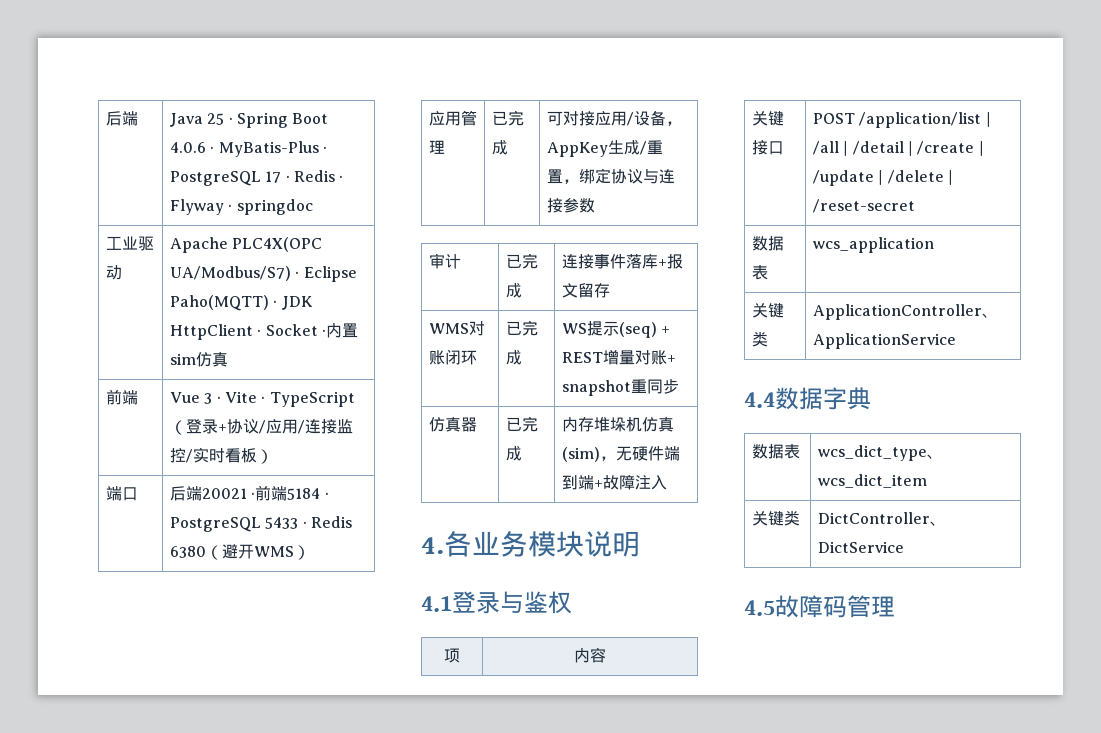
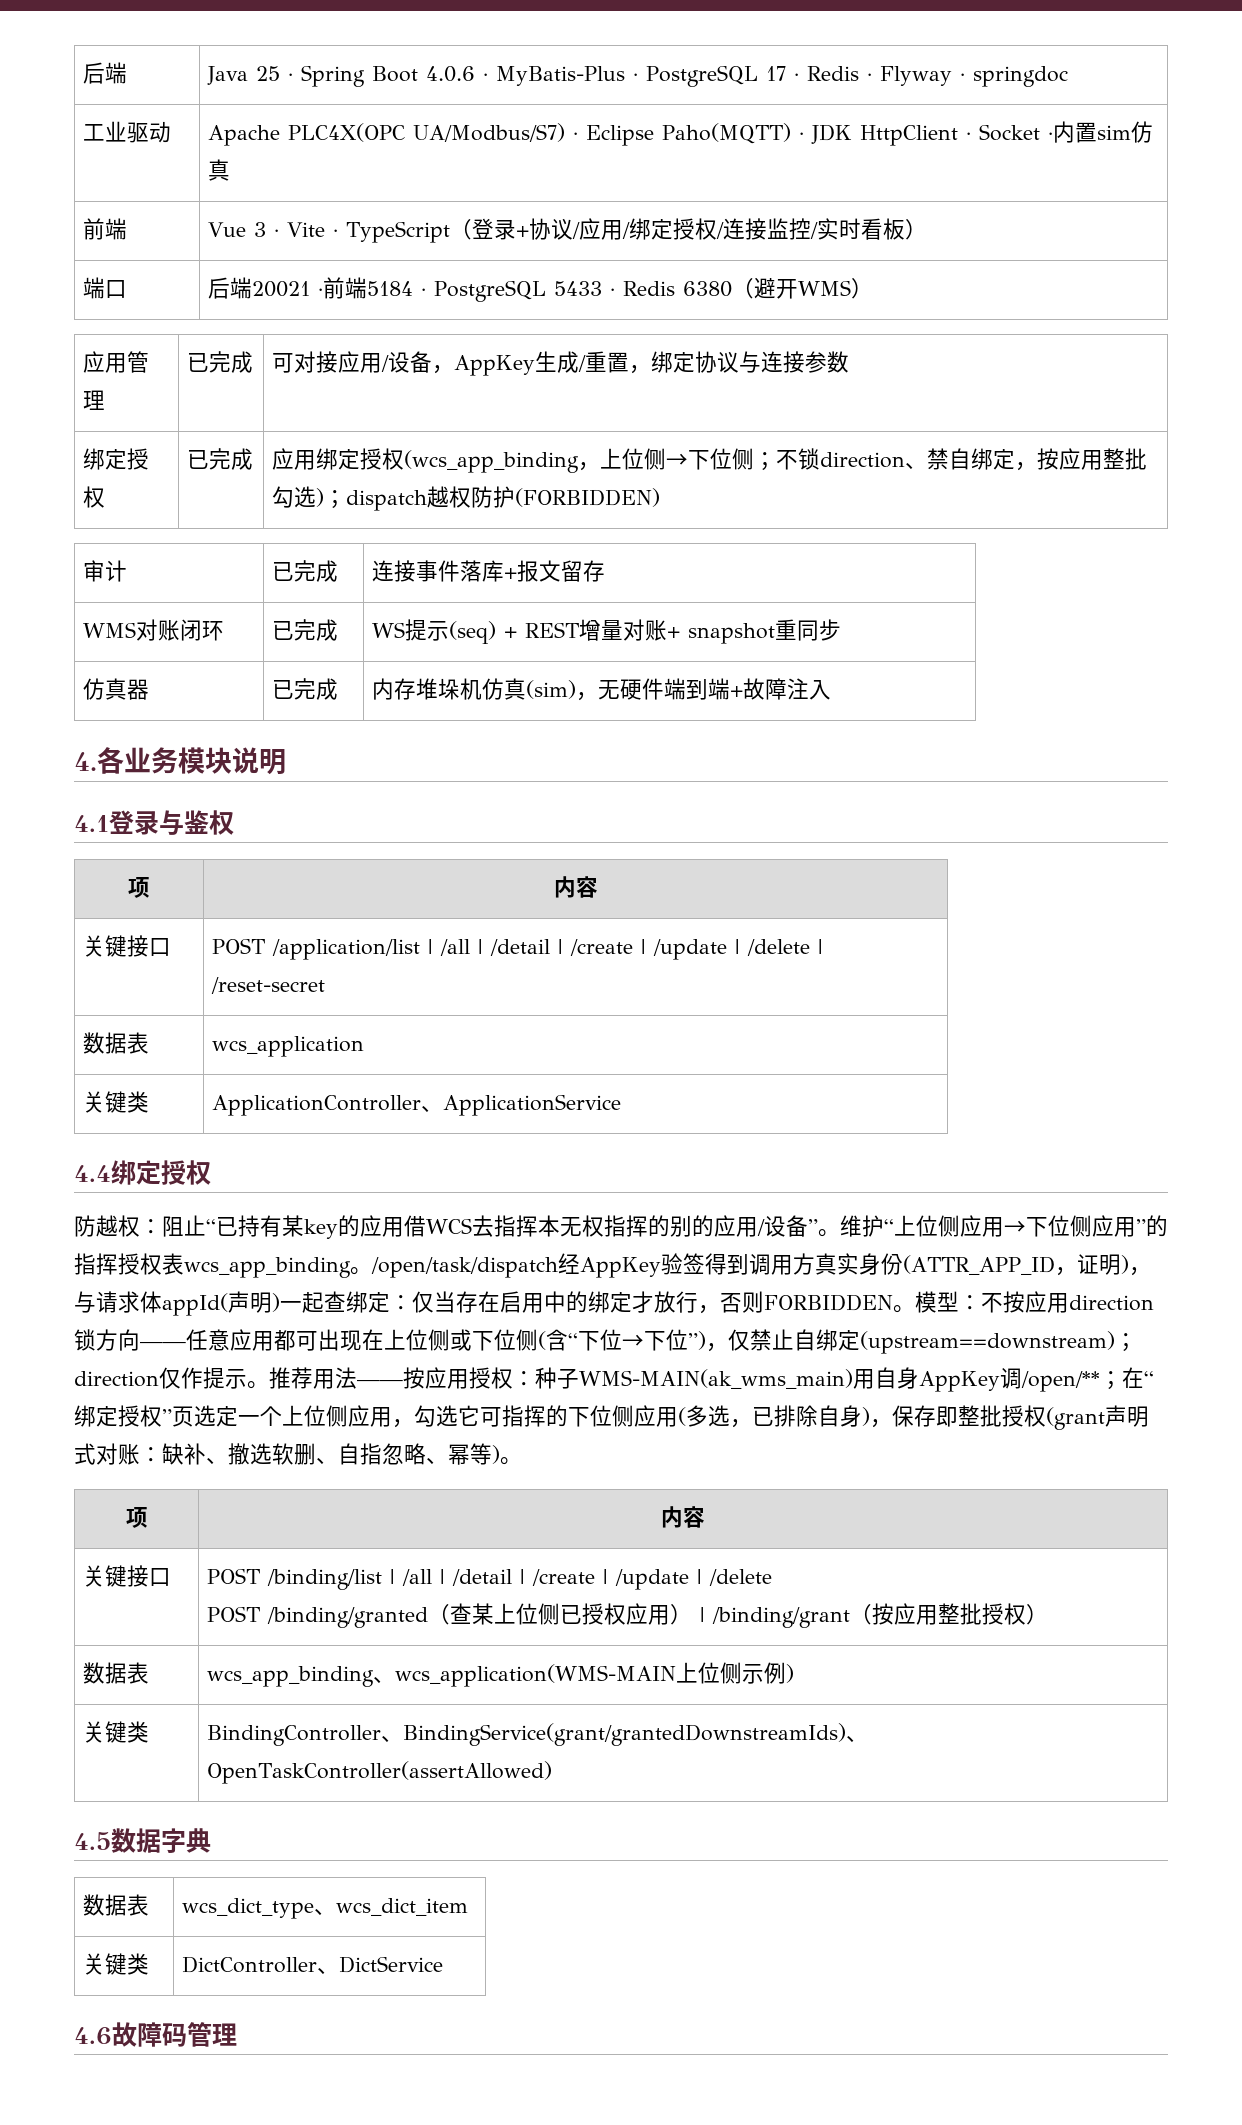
(305, 427) none -> [628,218,724,240] 绑定授权/
(595, 205) none -> [82,448,149,470] [82,486,105,508] [186,448,253,470] [271,448,1147,473] [271,486,660,511] // 绑定授权 | 已完成 | 应用绑定授权(wcs_app_binding，上位侧→下位侧；不锁direction、禁自绑定，按应用整批勾选)；dispatch越权防护(FORBIDDEN)
(775, 400) none -> [111,1160,211,1185] [74,1215,1168,1239] [74,1253,1151,1278] [74,1291,1154,1316] [74,1329,1137,1354] [74,1367,1154,1392] [74,1405,1149,1430] [74,1443,522,1465] [125,1507,148,1528] [661,1506,705,1528] [82,1565,171,1587] [206,1568,772,1590] [206,1603,1048,1628] [82,1662,149,1684] [206,1662,794,1687] [82,1721,149,1743] [206,1723,868,1746] [206,1761,552,1784] [74,1832,111,1850] 绑定授权 // 防越权：阻止“已持有某key的应用借WCS去指挥本无权指挥的别的应用/设备”。维护“上位侧应用→下位侧应用”的指挥授权表wcs_app_binding。/open/task/dispatch经AppKey验签得到调用方真实身份(ATTR_APP_ID，证明)，与请求体appId(声明)一起查绑定：仅当存在启用中的绑定才放行，否则FORBIDDEN。模型：不按应用direction锁方向——任意应用都可出现在上位侧或下位侧(含“下位→下位”)，仅禁止自绑定(upstream==downstream)；direction仅作提示。推荐用法——按应用授权：种子WMS-MAIN(ak_wms_main)用自身AppKey调/open/**；在“绑定授权”页选定一个上位侧应用，勾选它可指挥的下位侧应用(多选，已排除自身)，保存即整批授权(grant声明式对账：缺补、撤选软删、自指忽略、幂等)。 // 项 | 内容 // 关键接口 | POST /binding/list | /all | /detail | /create | /update | /delete // POST /binding/granted（查某上位侧已授权应用） | /binding/grant（按应用整批授权） // 数据表 | wcs_app_binding、wcs_application(WMS-MAIN上位侧示例) // 关键类 | BindingController、BindingService(grant/grantedDownstreamIds)、OpenTaskController(assertAllowed) // 4.5
[744,600,775,616] 4.5 -> [74,2027,112,2045] 4.6

